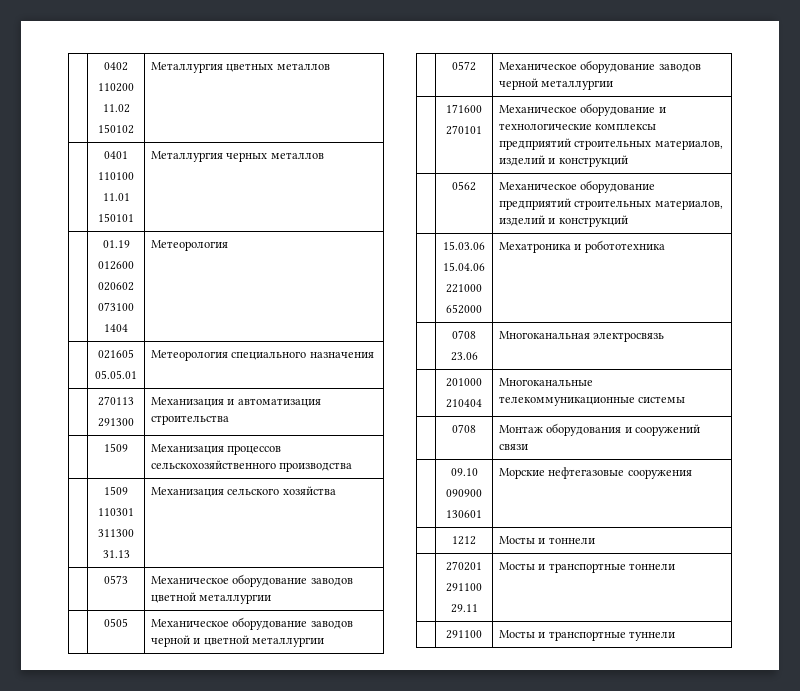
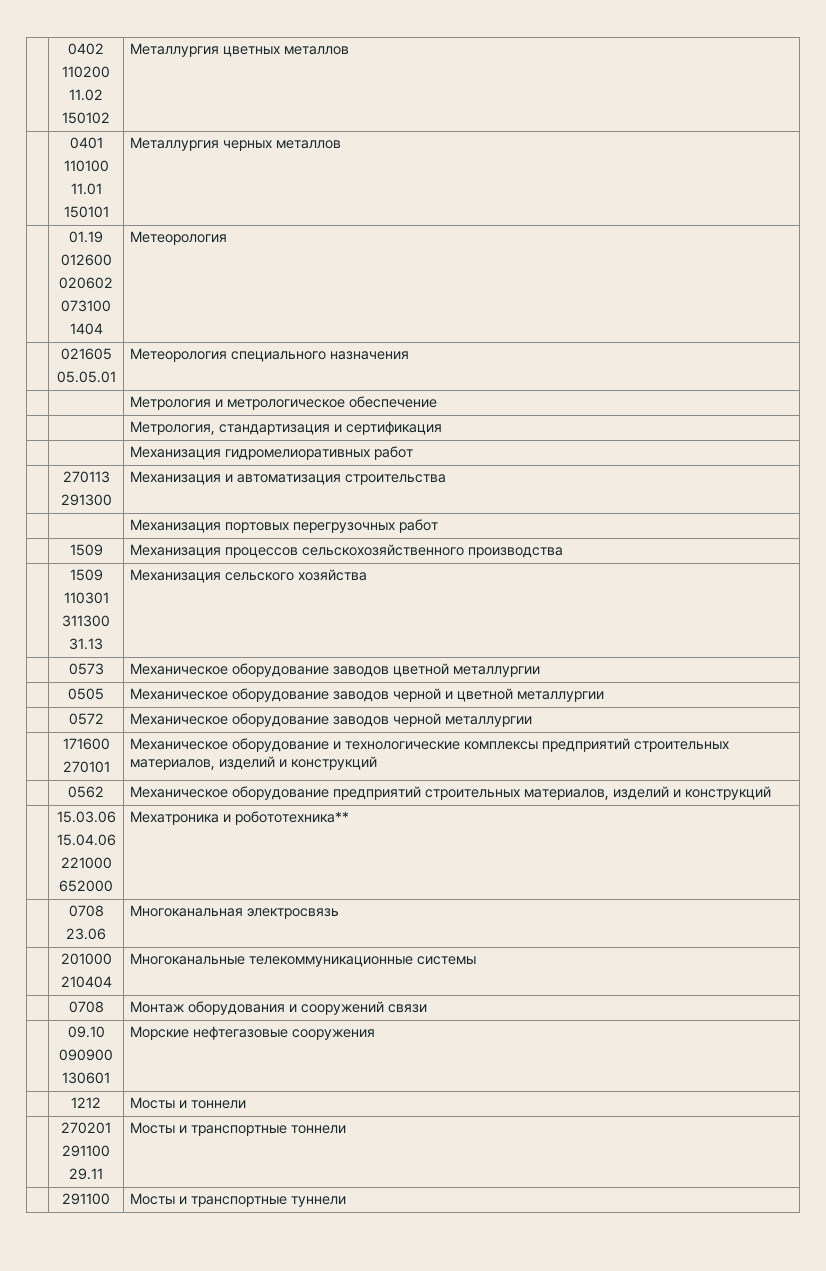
(374, 355) none -> [130,396,438,410] [130,421,443,435] [130,446,414,460] // | | Метрология и метрологическое обеспечение // | | Метрология, стандартизация и сертификация // | | Механизация гидромелиоративных работ
(229, 420) none -> [130,519,439,533] // | | Механизация портовых перегрузочных работ
[584,240,665,253] робототехника -> [235,811,350,825] робототехника**

